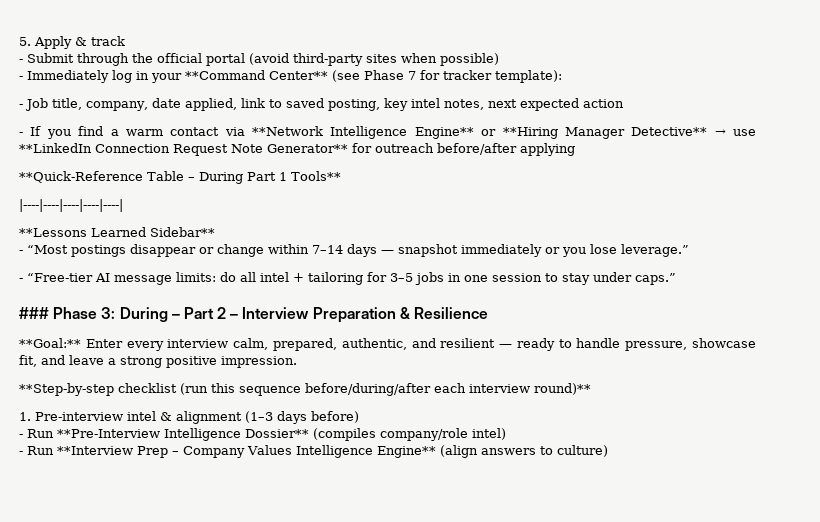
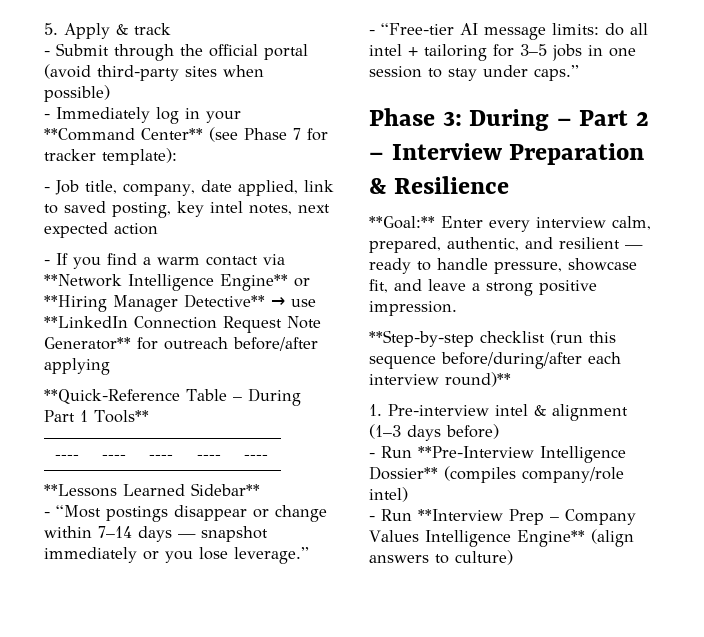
[19,199,123,212] // |----|----|----|----|----| -> [55,454,80,459] [102,454,127,459] [149,454,174,459] [197,454,222,459] [244,454,269,459] // ---- | ---- | ---- | ---- | ----
[19,307,49,319] ### -> (579, 73) none

